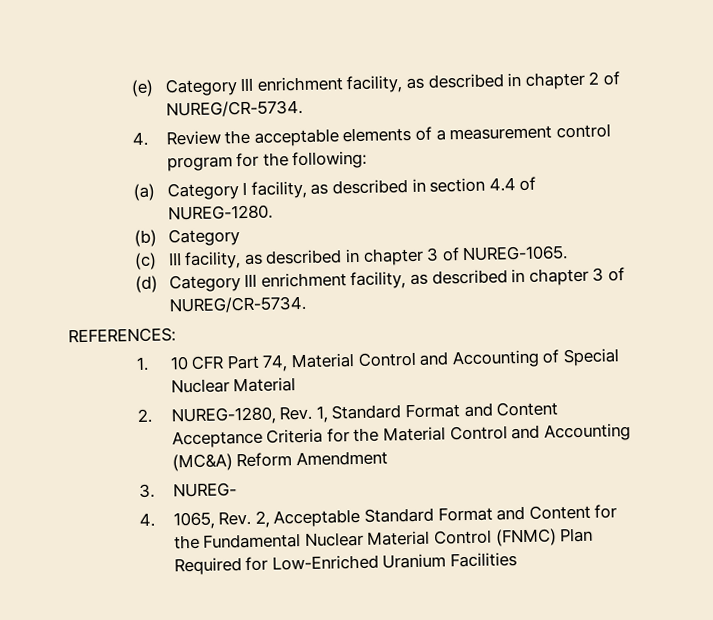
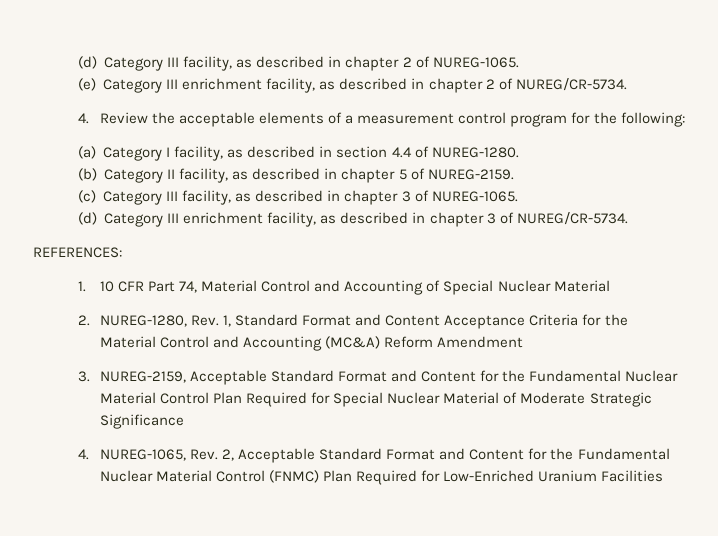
(130, 88) none -> [77,56,519,71] (d) Category III facility, as described in chapter 2 of NUREG-1065. //
(240, 237) none -> [167,168,514,183] II facility, as described in chapter 5 of NUREG-2159.
(157, 261) none -> [103,191,163,205] Category
[172,482,237,498] [138,511,215,530] NUREG- // 4. 1065, -> [100,370,679,385] [100,392,652,407] [100,414,185,429] [77,449,187,461] NUREG-2159, Acceptable Standard Format and Content for the Fundamental Nuclear Material Control Plan Required for Special Nuclear Material of Moderate Strategic Significance // 4. NUREG-1065,

